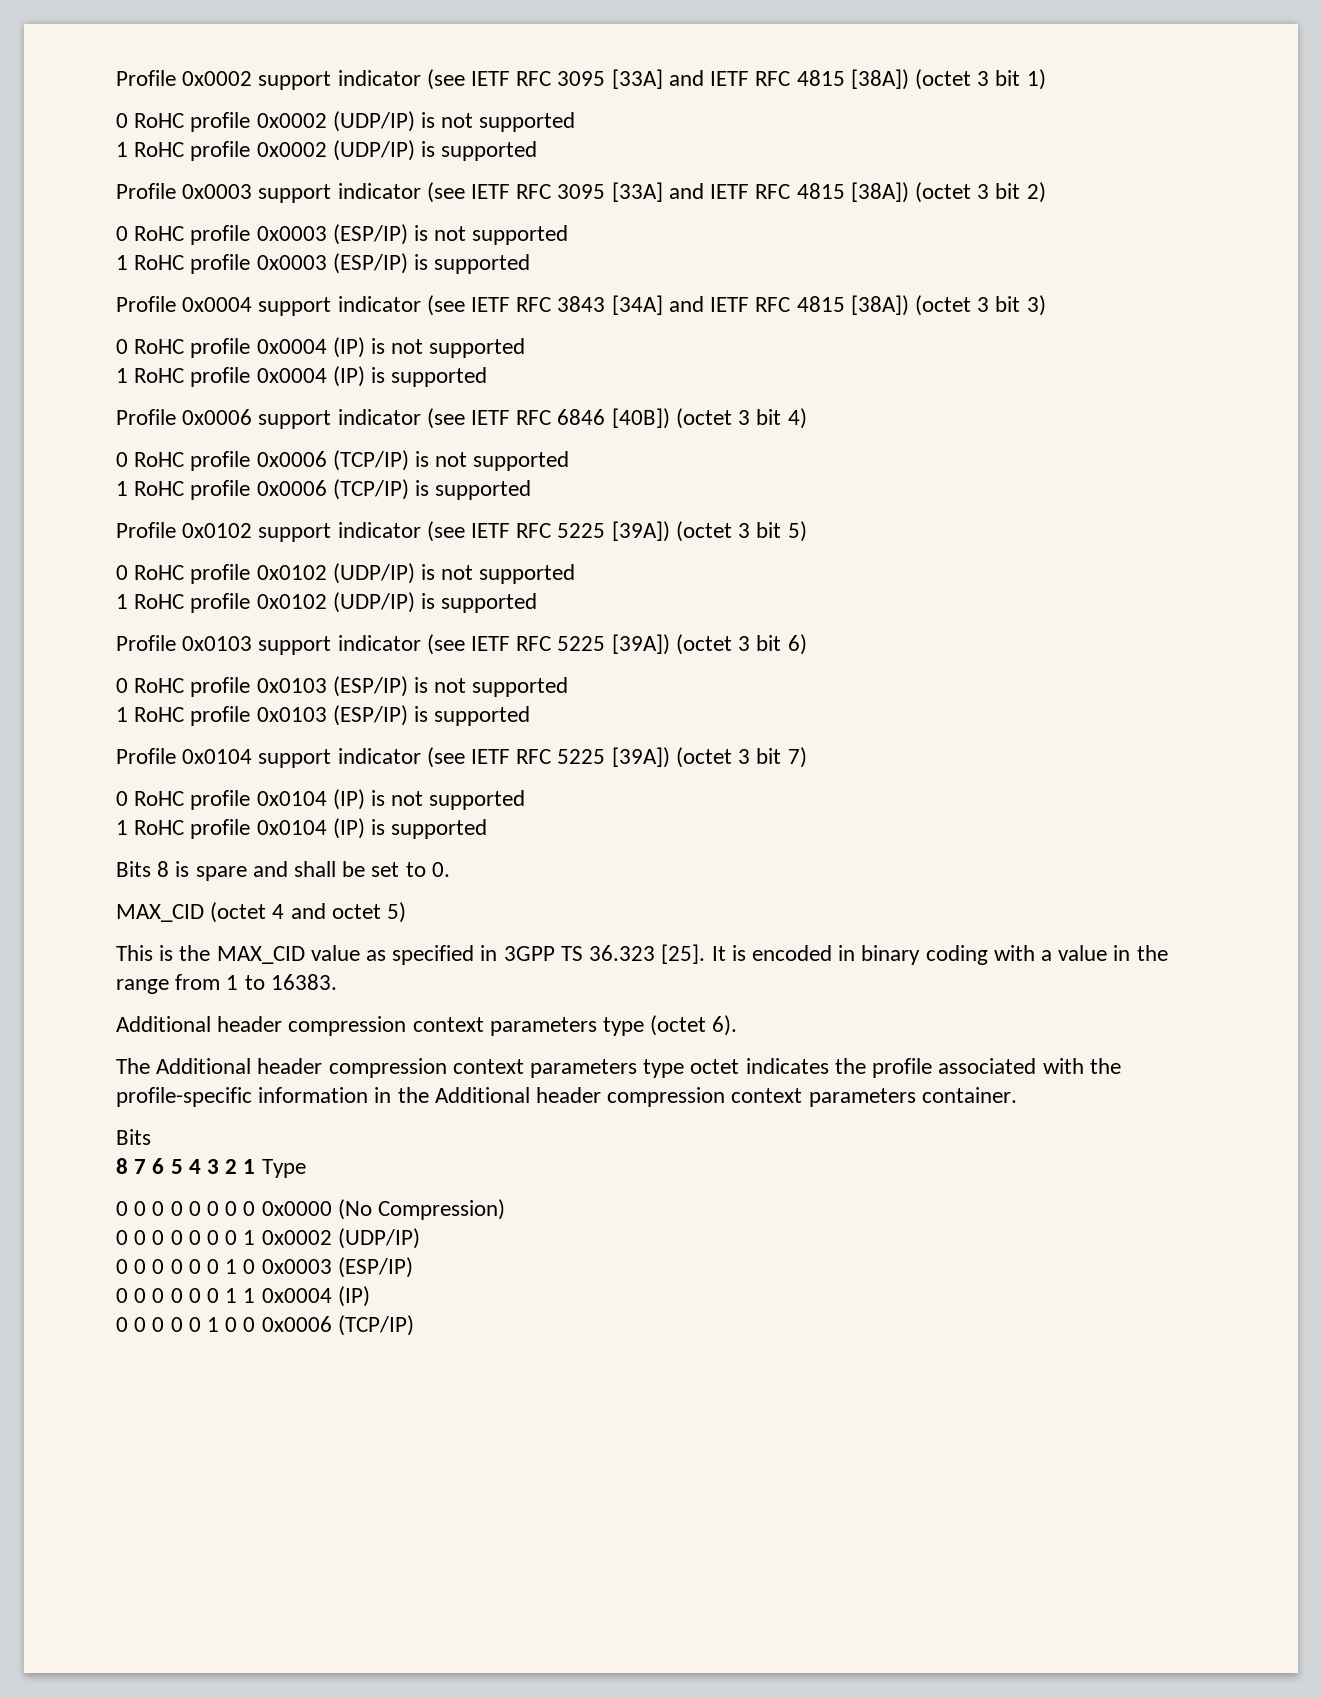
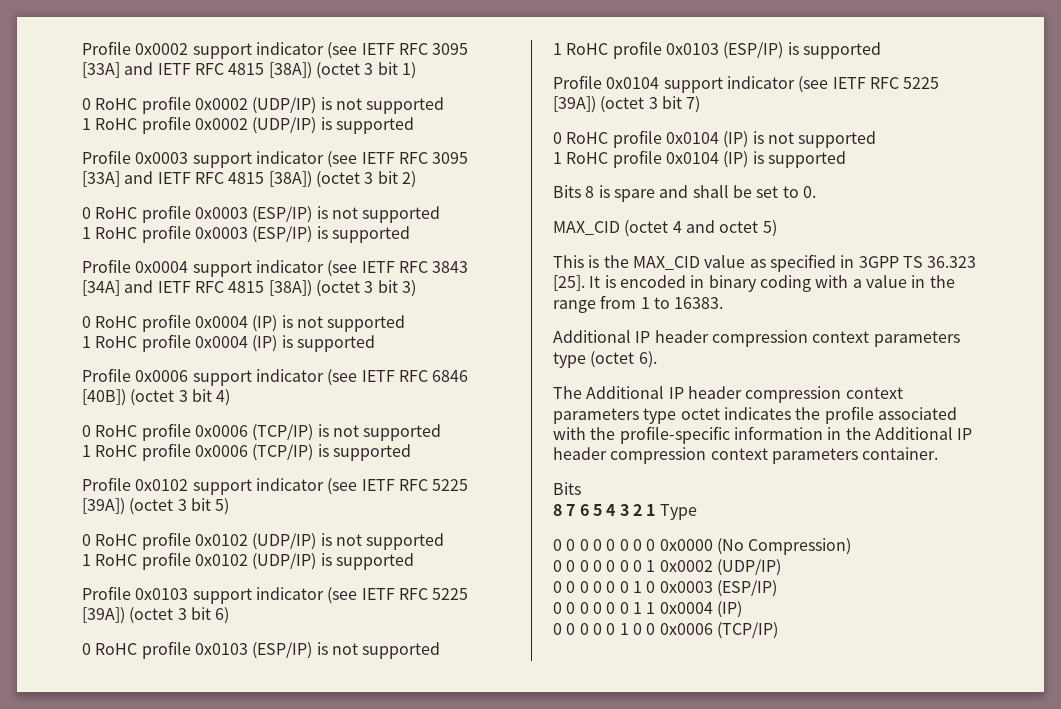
(211, 1024) none -> [635,331,651,343] IP
(252, 1066) none -> [668,387,684,399] IP
(530, 1095) none -> [957,428,973,440] IP

